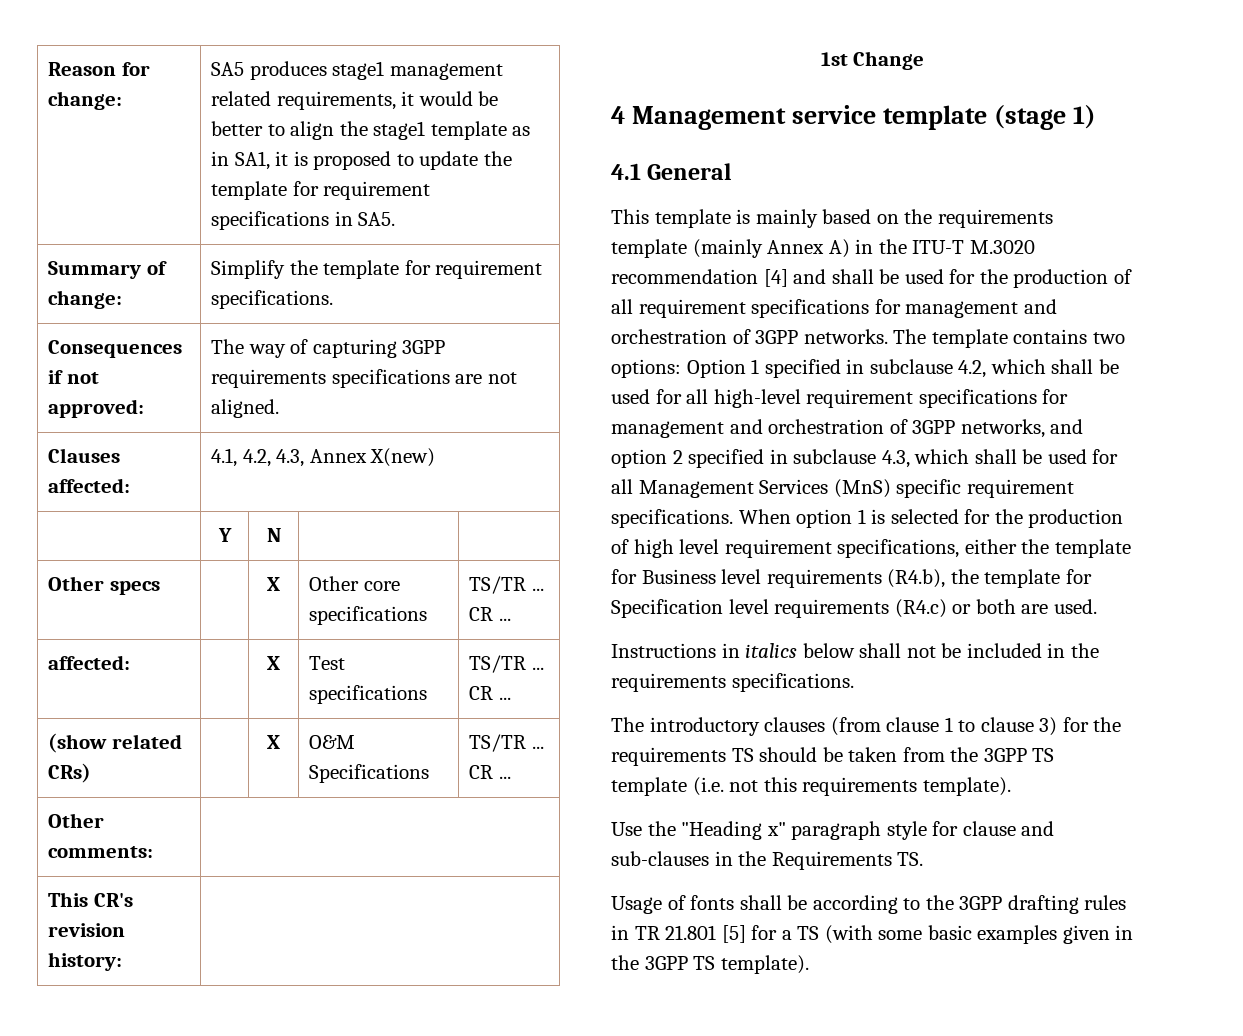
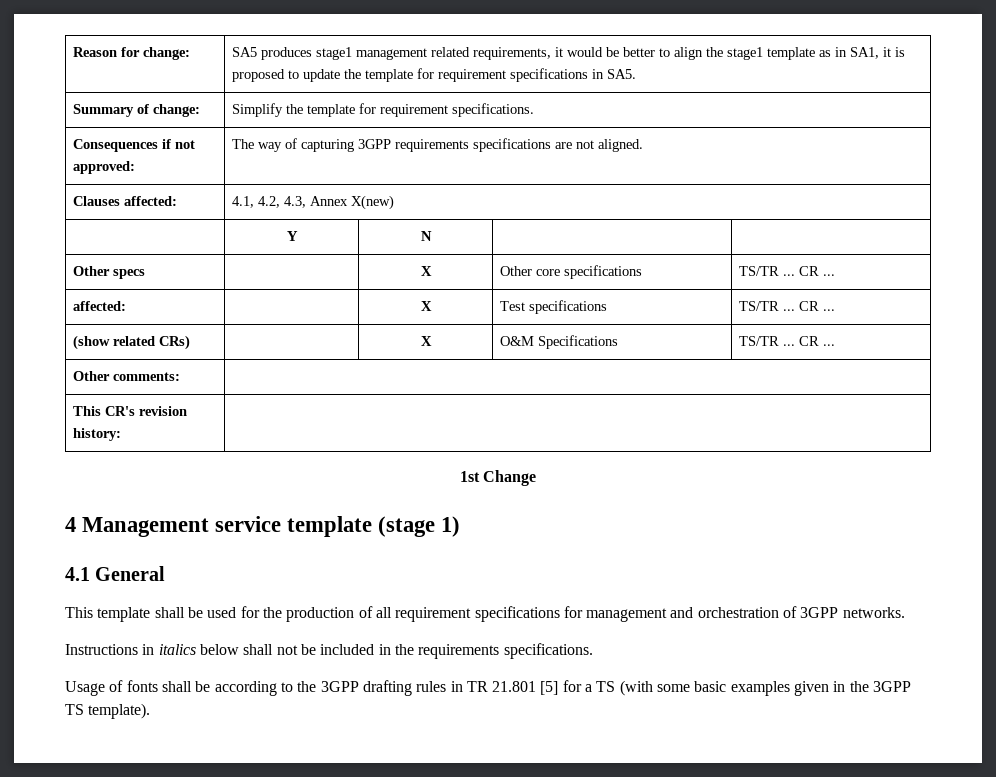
[736,209,1053,228] [611,239,1035,258] [611,269,827,287] is mainly based on the requirements template (mainly Annex A) in the ITU-T M.3020 recommendation [4] and -> (151, 614) none
[893,329,1125,348] [611,359,1119,378] [611,389,1069,408] [611,419,1084,438] [611,449,1119,468] [611,479,1074,498] [611,509,1124,528] [611,539,1131,558] [611,569,1092,588] [611,599,1097,618] The template contains two options: Option 1 specified in subclause 4.2, which shall be used for all high-level requirement specifications for management and orchestration of 3GPP networks, and option 2 specified in subclause 4.3, which shall be used for all Management Services (MnS) specific requirement specifications. When option 1 is selected for the production of high level requirement specifications, either the template for Business level requirements (R4.b), the template for Specification level requirements (R4.c) or both are used. -> (905, 612) none
[611,717,1122,736] [611,747,1055,766] [611,777,1011,796] [611,821,1055,840] [611,851,924,870] // The introductory clauses (from clause 1 to clause 3) for the requirements TS should be taken from the 3GPP TS template (i.e. not this requirements template). // Use the "Heading x" paragraph style for clause and sub-clauses in the Requirements TS. -> (593, 651) none

